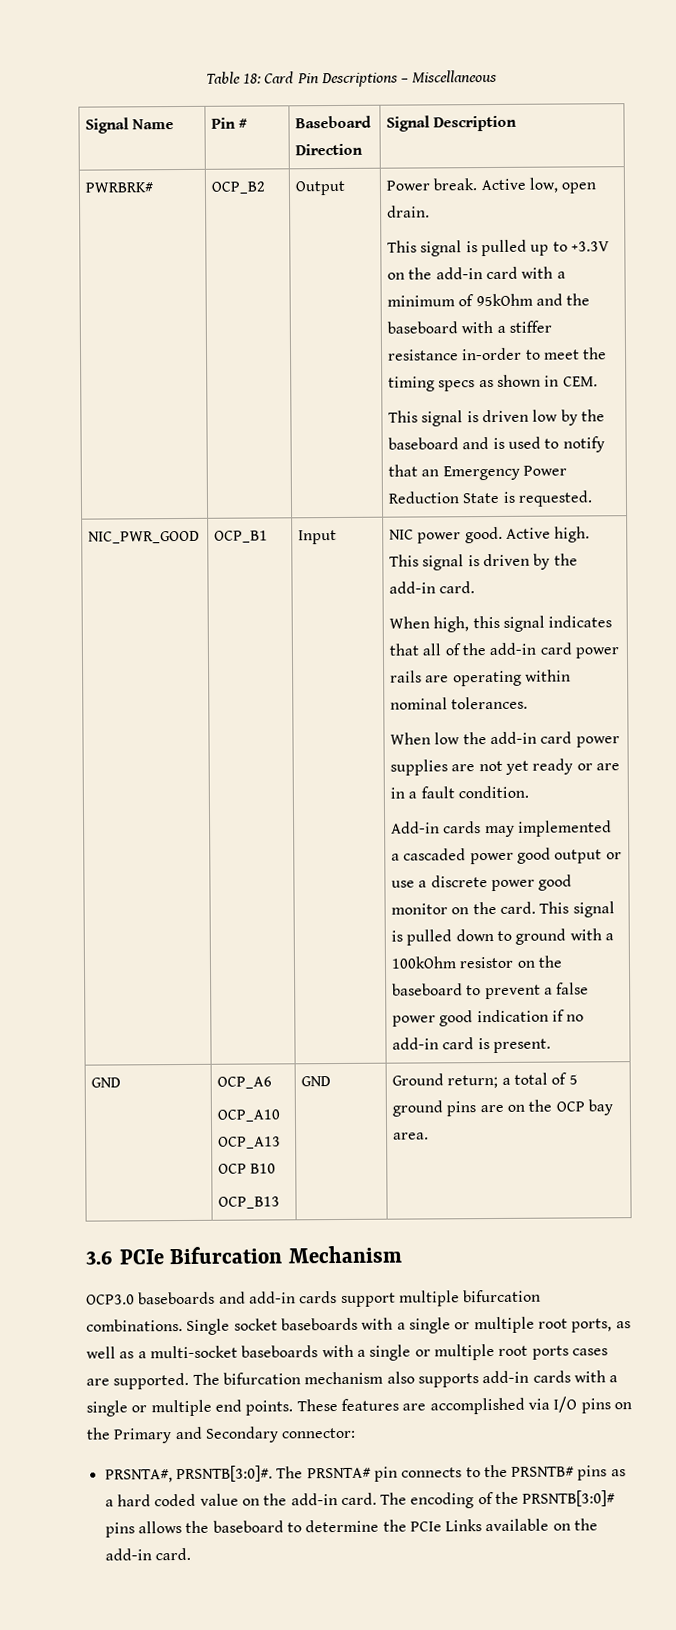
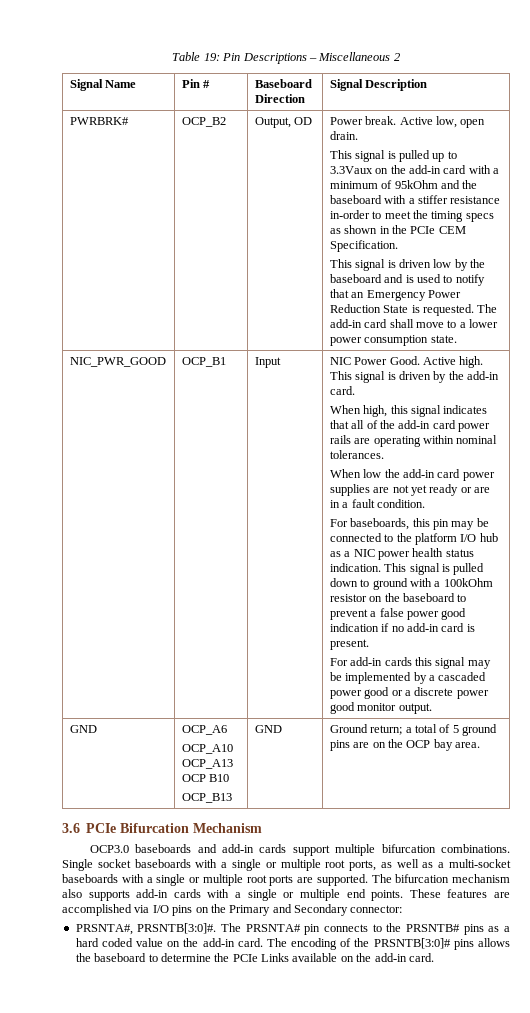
[242,71,295,84] 18: Card -> [203,53,220,61] 19:
(498, 76) none -> [393,53,400,61] 2
[295,180,346,196] Output -> [254,117,313,128] Output, OD
[570,241,610,252] +3.3V -> [329,166,373,174] 3.3Vaux
[562,376,598,387] CEM. -> [392,225,466,234] [329,240,398,252] the PCIe CEM Specification.
(594, 498) none -> [477,304,498,313] [329,319,499,328] [329,335,457,346] The add-in card shall move to a lower power consumption state.
[417,526,503,544] power good. -> [354,356,420,365] Power Good.
[391,820,613,838] [391,847,622,865] [391,874,573,892] [391,901,537,915] Add-in cards may implemented a cascaded power good output or use a discrete power good monitor on the card. -> [329,518,489,530] [329,533,498,545] [329,548,474,560] [329,563,381,572] For baseboards, this pin may be connected to the platform I/O hub as a NIC power health status indication.
(552, 1046) none -> [329,657,491,669] [329,672,487,684] [329,687,489,699] [329,702,432,714] // For add-in cards this signal may be implemented by a cascaded power good or a discrete power good monitor output.
[571,1348,608,1356] cases -> (294, 880) none

